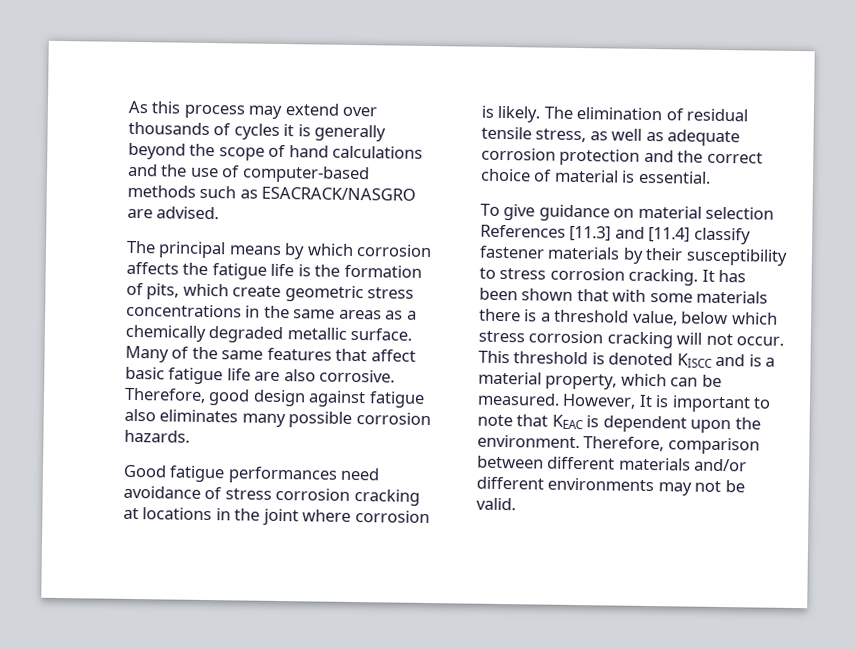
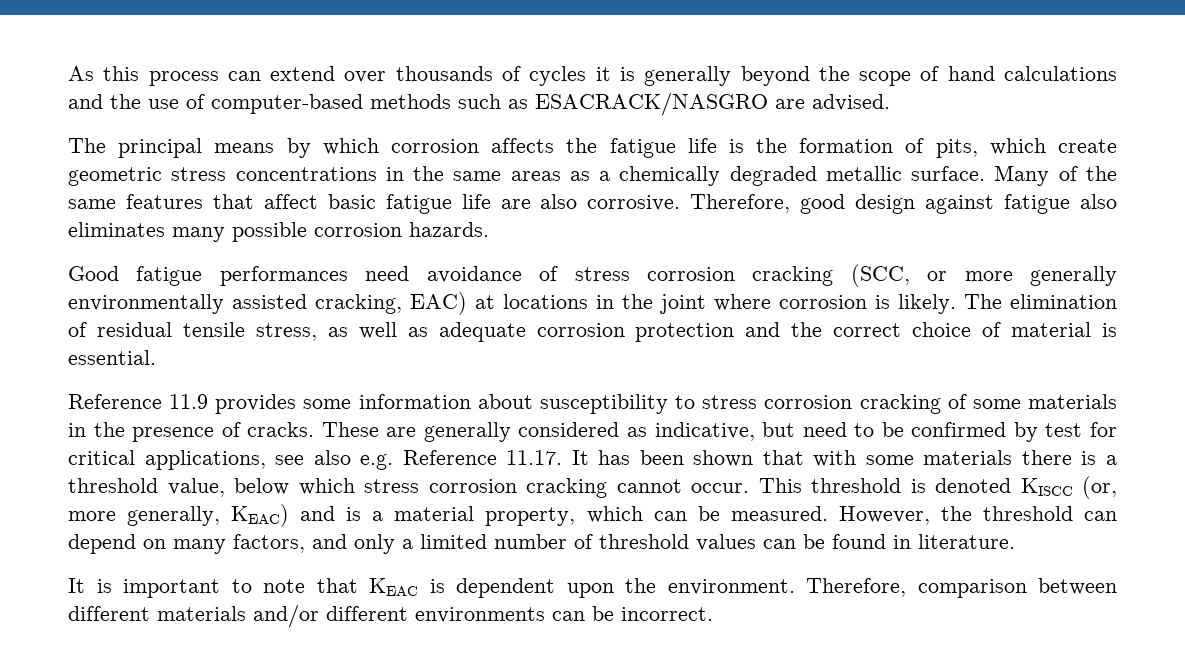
[248,105,283,120] may -> [227,71,261,81] can
(420, 497) none -> [850,264,1117,287] [68,292,467,315] (SCC, or more generally environmentally assisted cracking, EAC)
[480,203,775,222] [480,224,751,245] [479,245,788,266] [479,267,699,286] To give guidance on material selection References [11.3] and [11.4] classify fastener materials by their susceptibility to stress corrosion cracking. -> [68,394,1118,414] [68,422,1117,442] [68,450,563,470] Reference 11.9 provides some information about susceptibility to stress corrosion cracking of some materials in the presence of cracks. These are generally considered as indicative, but need to be confirmed by test for critical applications, see also e.g. Reference 11.17.
[676,332,733,346] will not -> [616,479,682,493] cannot
(712, 360) none -> [1082,476,1117,499] [68,504,290,527] (or, more generally, KEAC)
(637, 401) none -> [940,506,1118,521] [68,534,1015,554] the threshold can depend on many factors, and only a limited number of threshold values can be found in literature. //
[657,480,745,496] [476,497,516,511] may not be valid. -> [552,606,713,621] can be incorrect.

